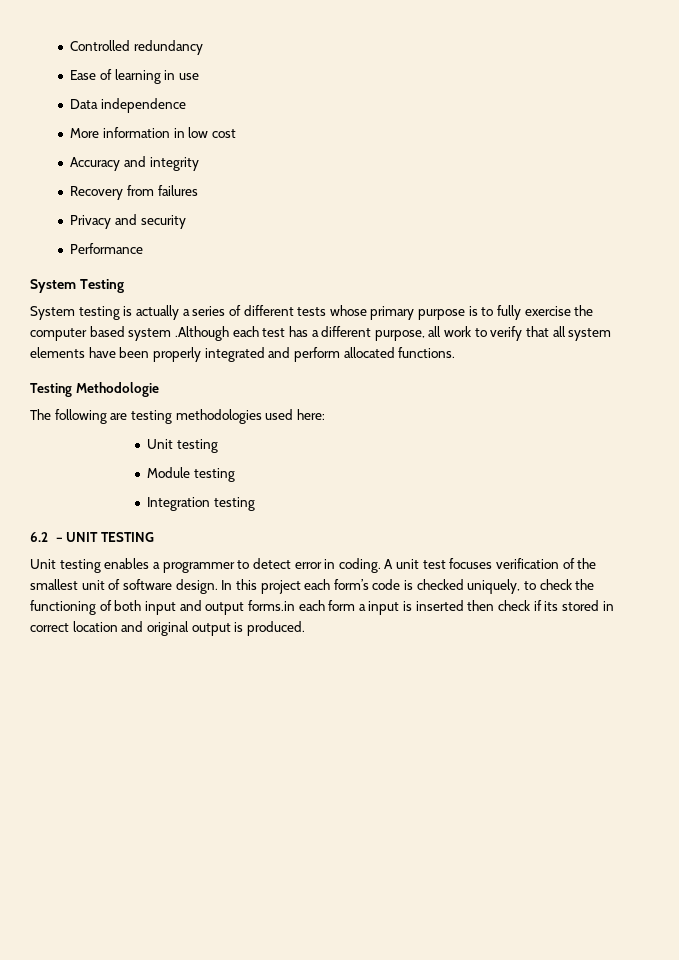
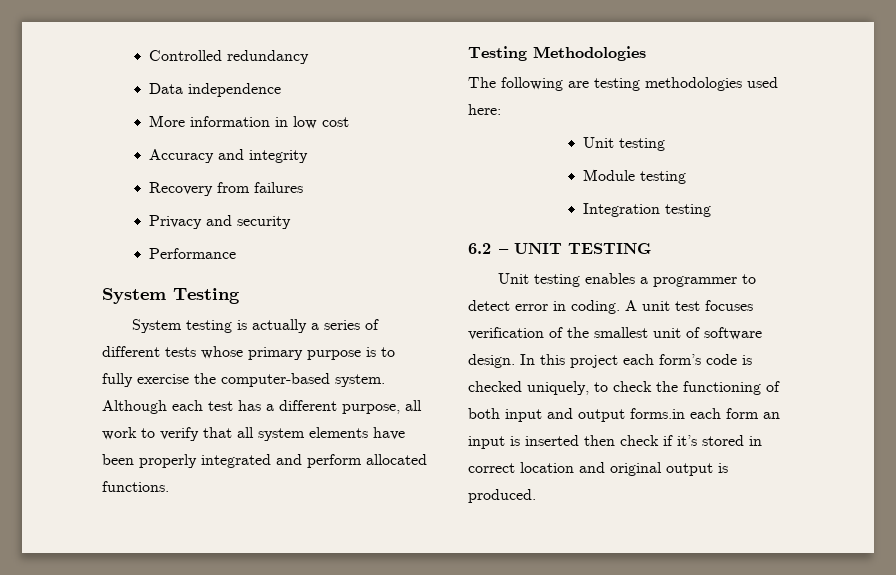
[70,69,199,84] // Ease of learning in use -> (310, 57) none
[30,326,229,341] computer based system .Although -> [221,373,385,387] [102,400,167,414] computer-based system. Although
[75,382,159,397] Methodologie -> [533,46,646,61] Methodologies
[358,604,366,611] a -> [763,412,780,419] an
[544,601,559,611] its -> [677,435,697,446] it’s

